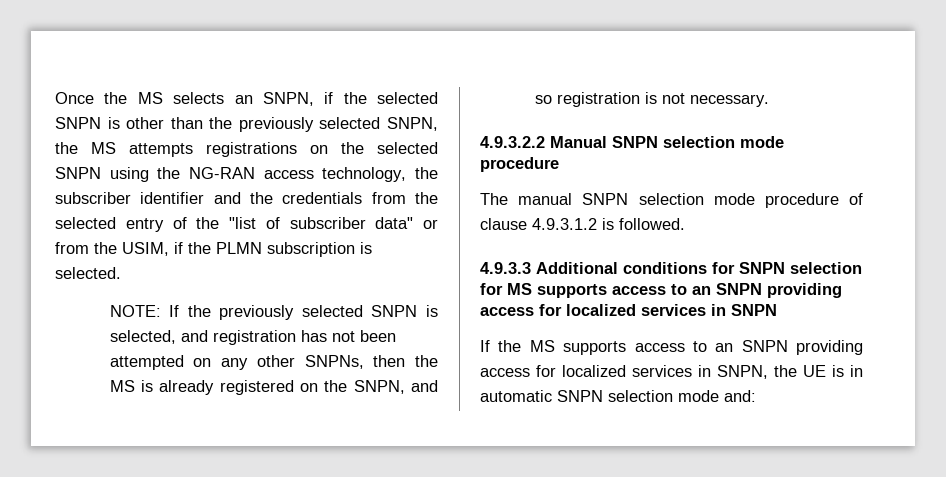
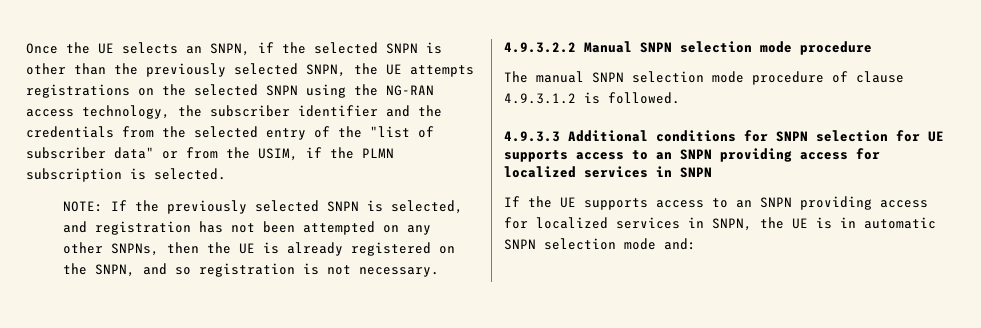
[137,92,163,104] MS -> [98,43,114,54] UE
[91,142,116,154] MS -> [386,64,402,75] UE
[109,380,135,392] MS -> [238,243,255,254] UE
[507,283,532,295] MS -> [928,131,944,142] UE
[529,340,555,352] MS -> [560,197,576,208] UE

